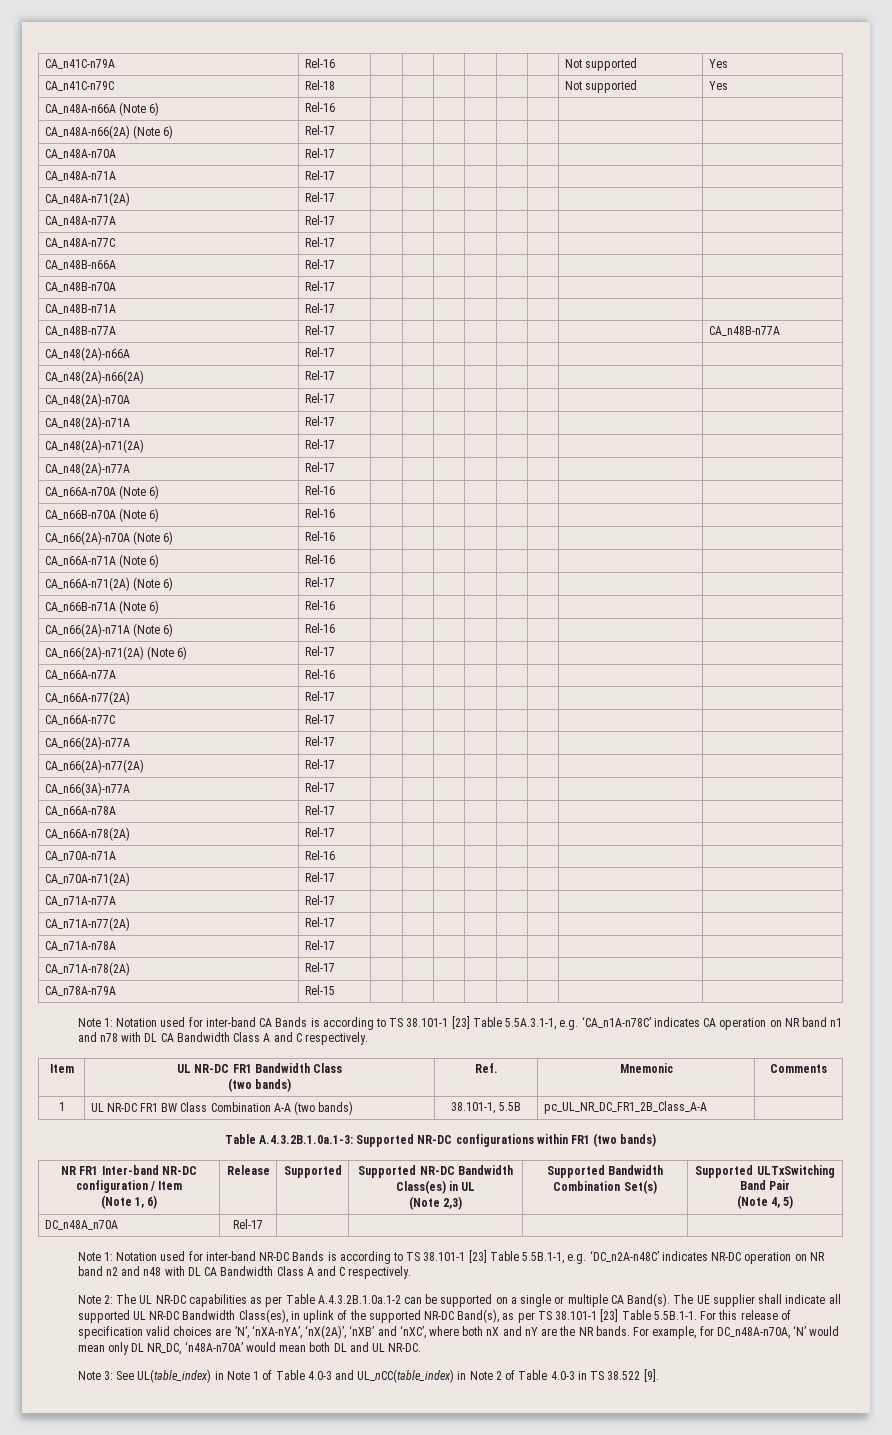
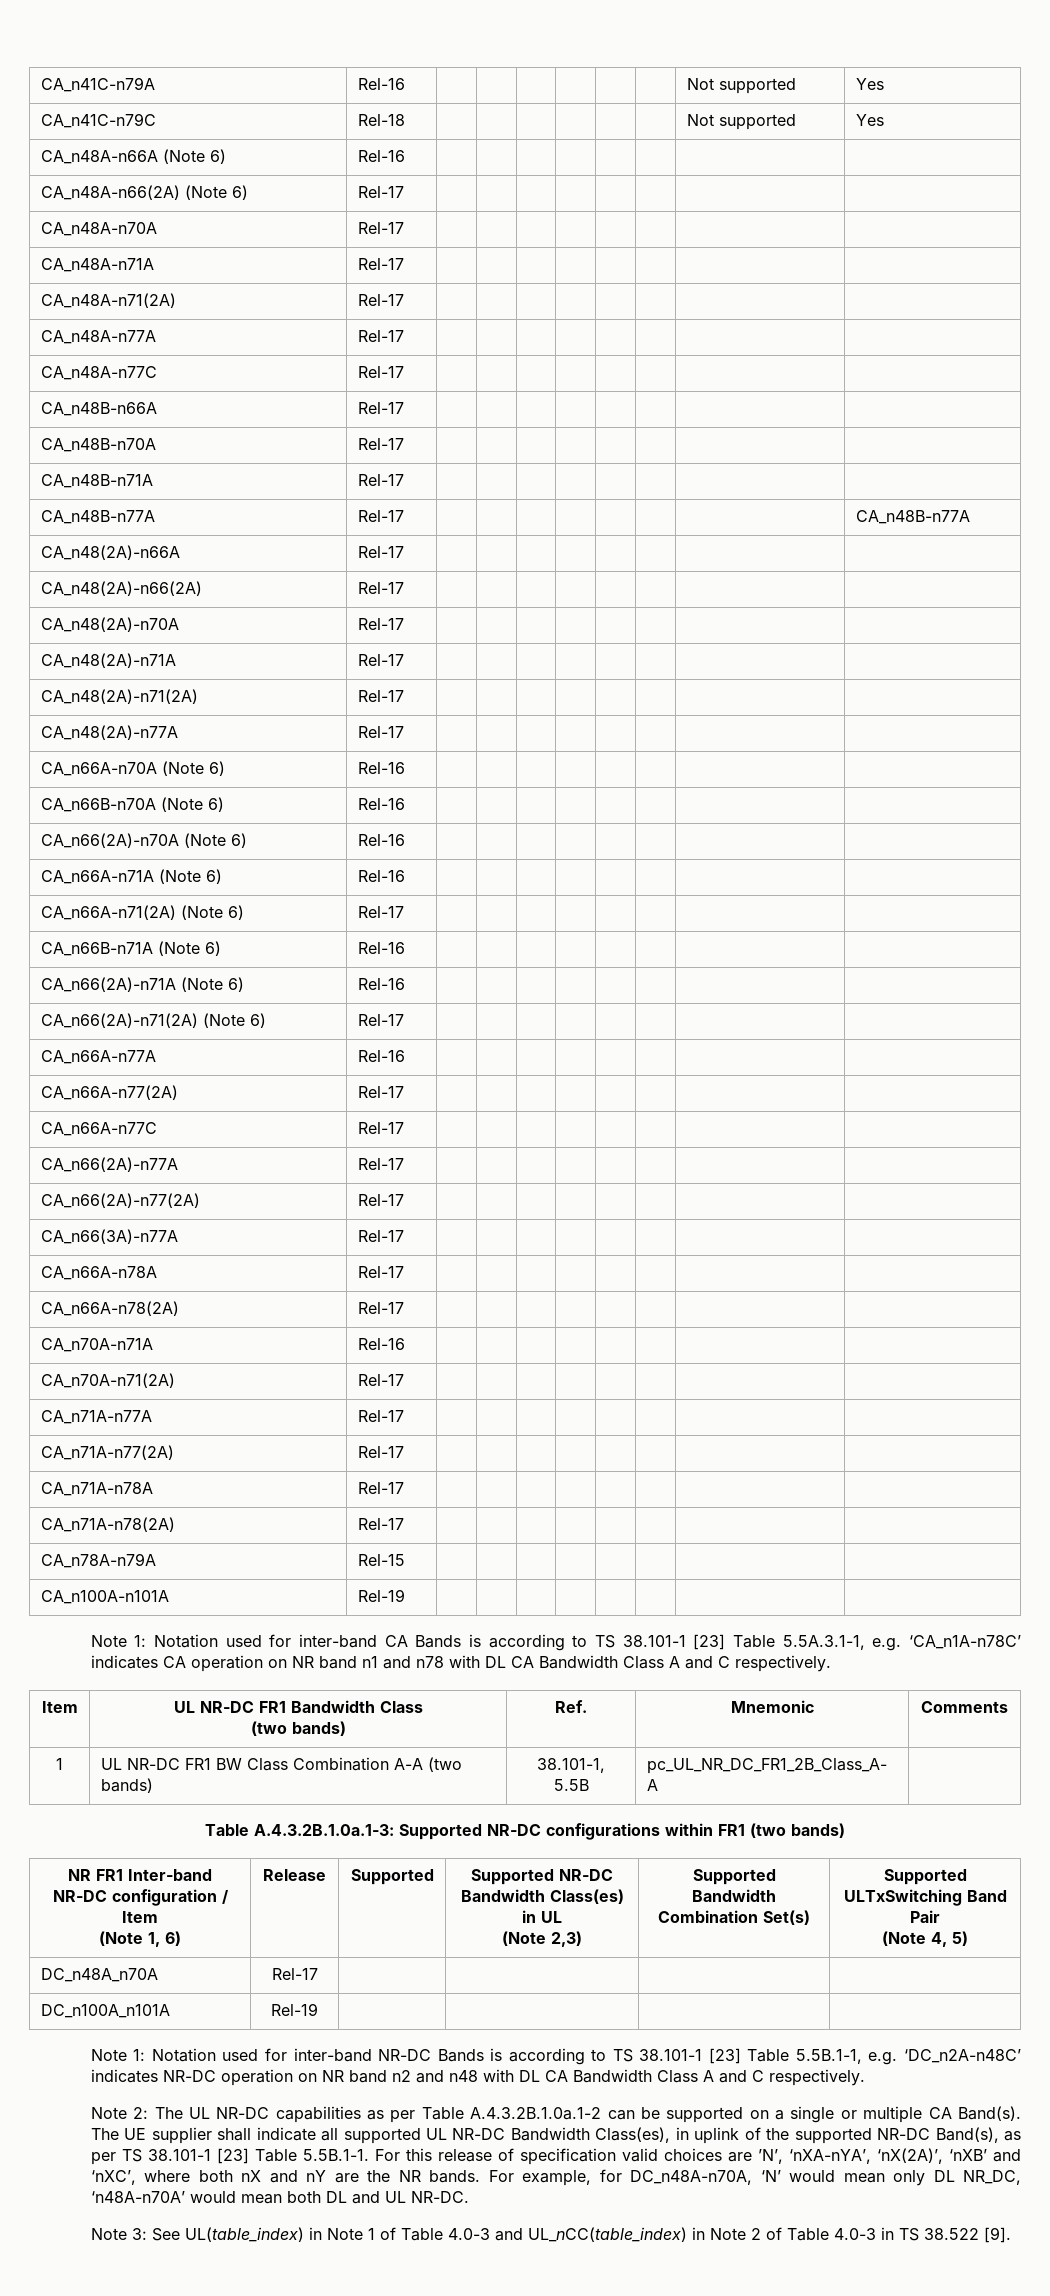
(335, 990) none -> [40,1590,169,1604] [357,1589,405,1602] // CA_n100A-n101A | Rel-19 | | | | | | | |
(263, 1224) none -> [40,2004,170,2018] [271,2003,318,2016] // DC_n100A_n101A | Rel-19 | | | |

